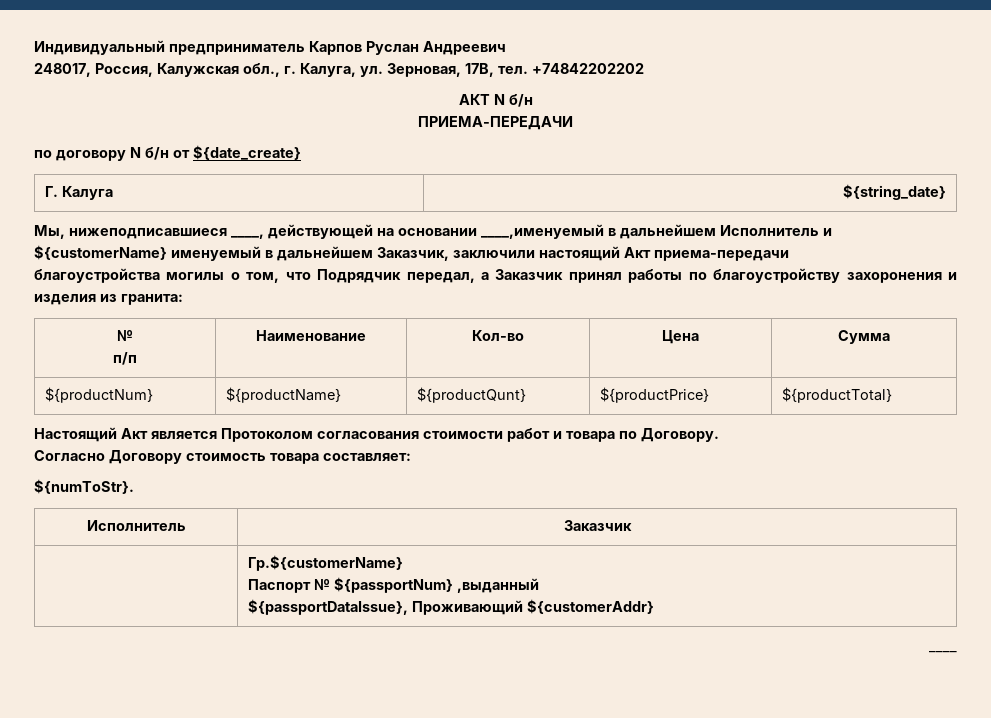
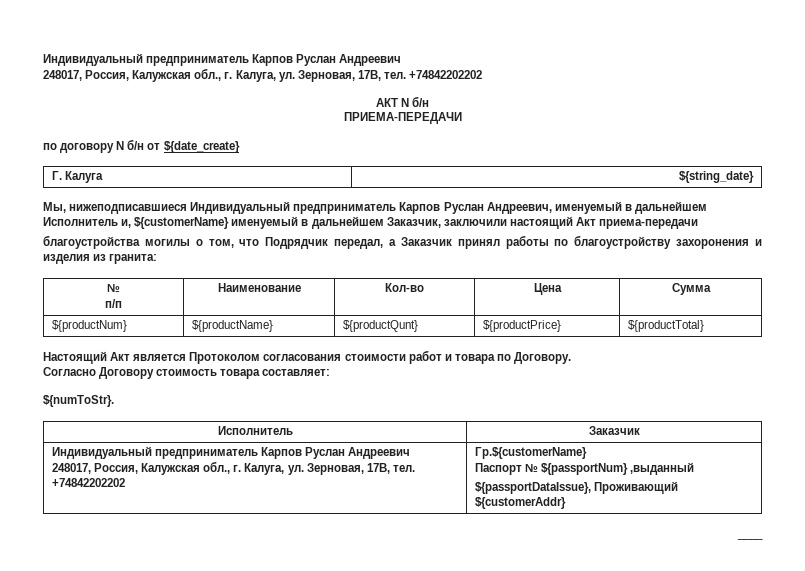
[231,224,604,239] ____, действующей на основании ____,именуемый -> [190,201,622,214] Индивидуальный предприниматель Карпов Руслан Андреевич, именуемый
[823,228,832,236] и -> [121,219,132,228] и,
(632, 525) none -> [51,446,411,459] [51,461,415,475] [51,478,125,487] Индивидуальный предприниматель Карпов Руслан Андреевич // 248017, Россия, Калужская обл., г. Калуга, ул. Зерновая, 17В, тел. +74842202202

